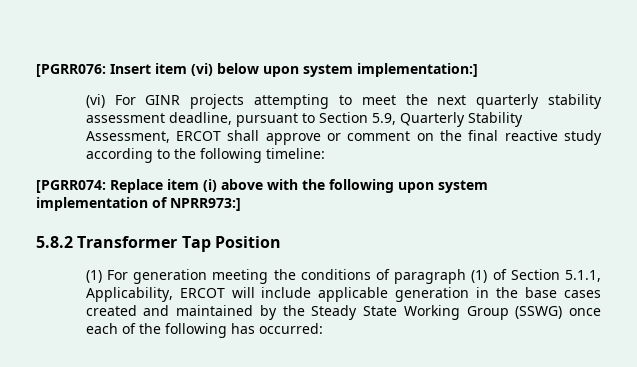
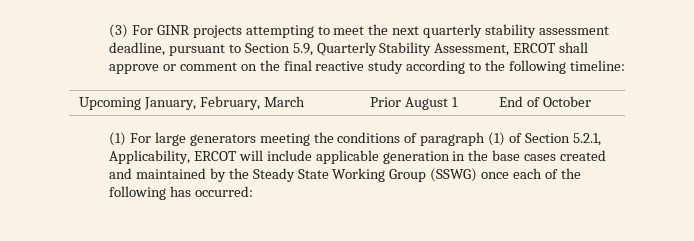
[36,63,478,77] [85,94,105,108] [PGRR076: Insert item (vi) below upon system implementation:] // (vi) -> [108,24,128,38] (3)
[36,179,488,193] [36,197,241,211] [36,236,281,252] // [PGRR074: Replace item (i) above with the following upon system implementation of NPRR973:] // 5.8.2 Transformer Tap Position -> [79,96,305,110] [370,97,458,110] [499,96,591,107] // Upcoming January, February, March | Prior August 1 | End of October
[133,269,208,284] generation -> [154,132,256,146] large generators
[564,270,601,282] 5.1.1, -> [572,133,601,146] 5.2.1,

